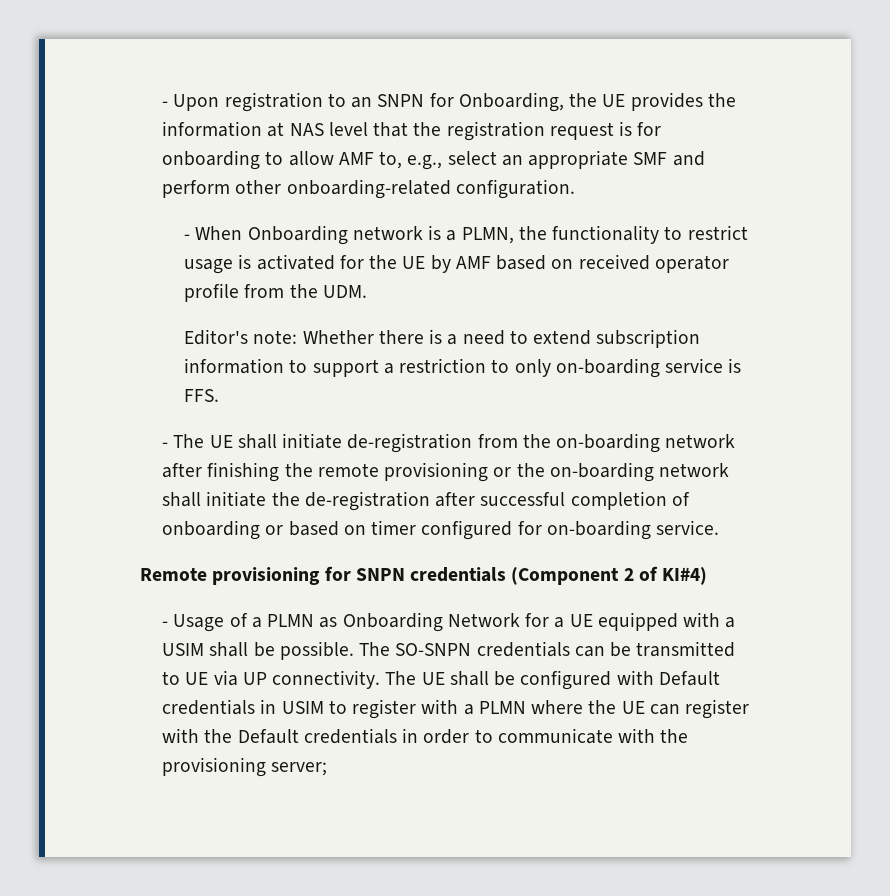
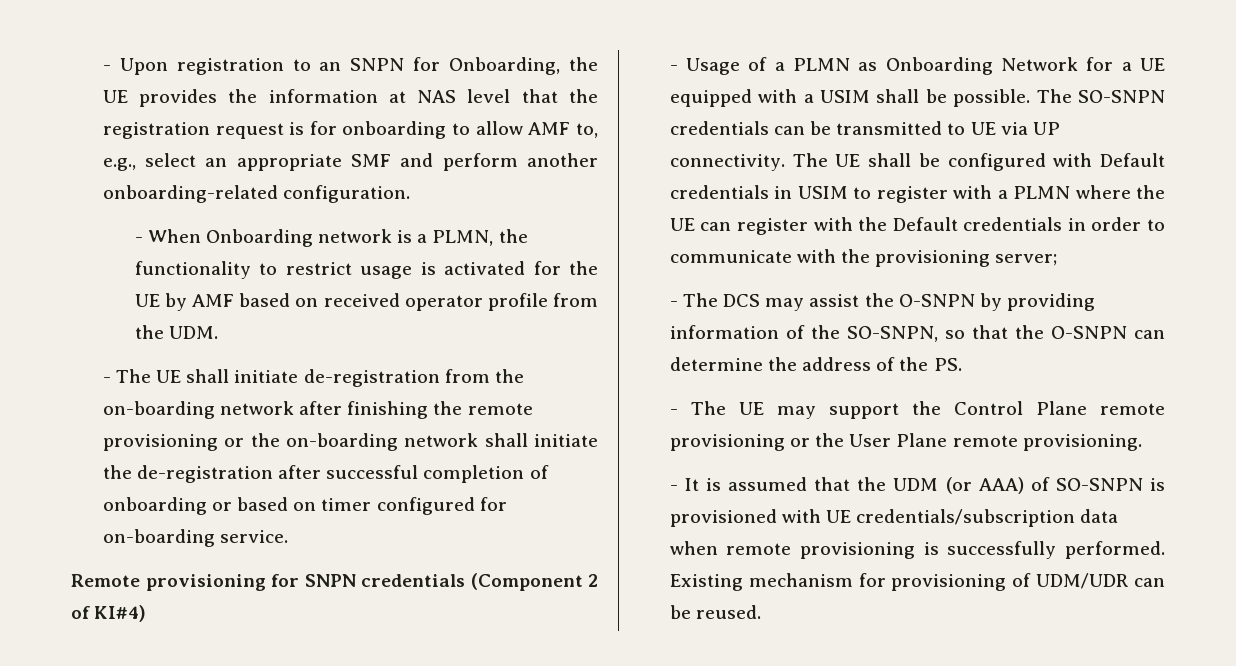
[235,180,282,194] other -> [527,153,599,167] another
[183,329,701,348] [183,358,742,378] [183,389,219,402] // Editor's note: Whether there is a need to extend subscription information to support a restriction to only on-boarding service is FFS. -> (218, 332) none
(328, 769) none -> [669,293,1095,311] [669,325,1165,342] [669,357,962,371] [669,401,1165,419] [669,433,1142,451] [669,477,1165,494] [669,509,1119,527] [669,541,1165,559] [669,573,1165,591] [669,605,761,619] // - The DCS may assist the O-SNPN by providing information of the SO-SNPN, so that the O-SNPN can determine the address of the PS. // - The UE may support the Control Plane remote provisioning or the User Plane remote provisioning. // - It is assumed that the UDM (or AAA) of SO-SNPN is provisioned with UE credentials/subscription data when remote provisioning is successfully performed. Existing mechanism for provisioning of UDM/UDR can be reused.

